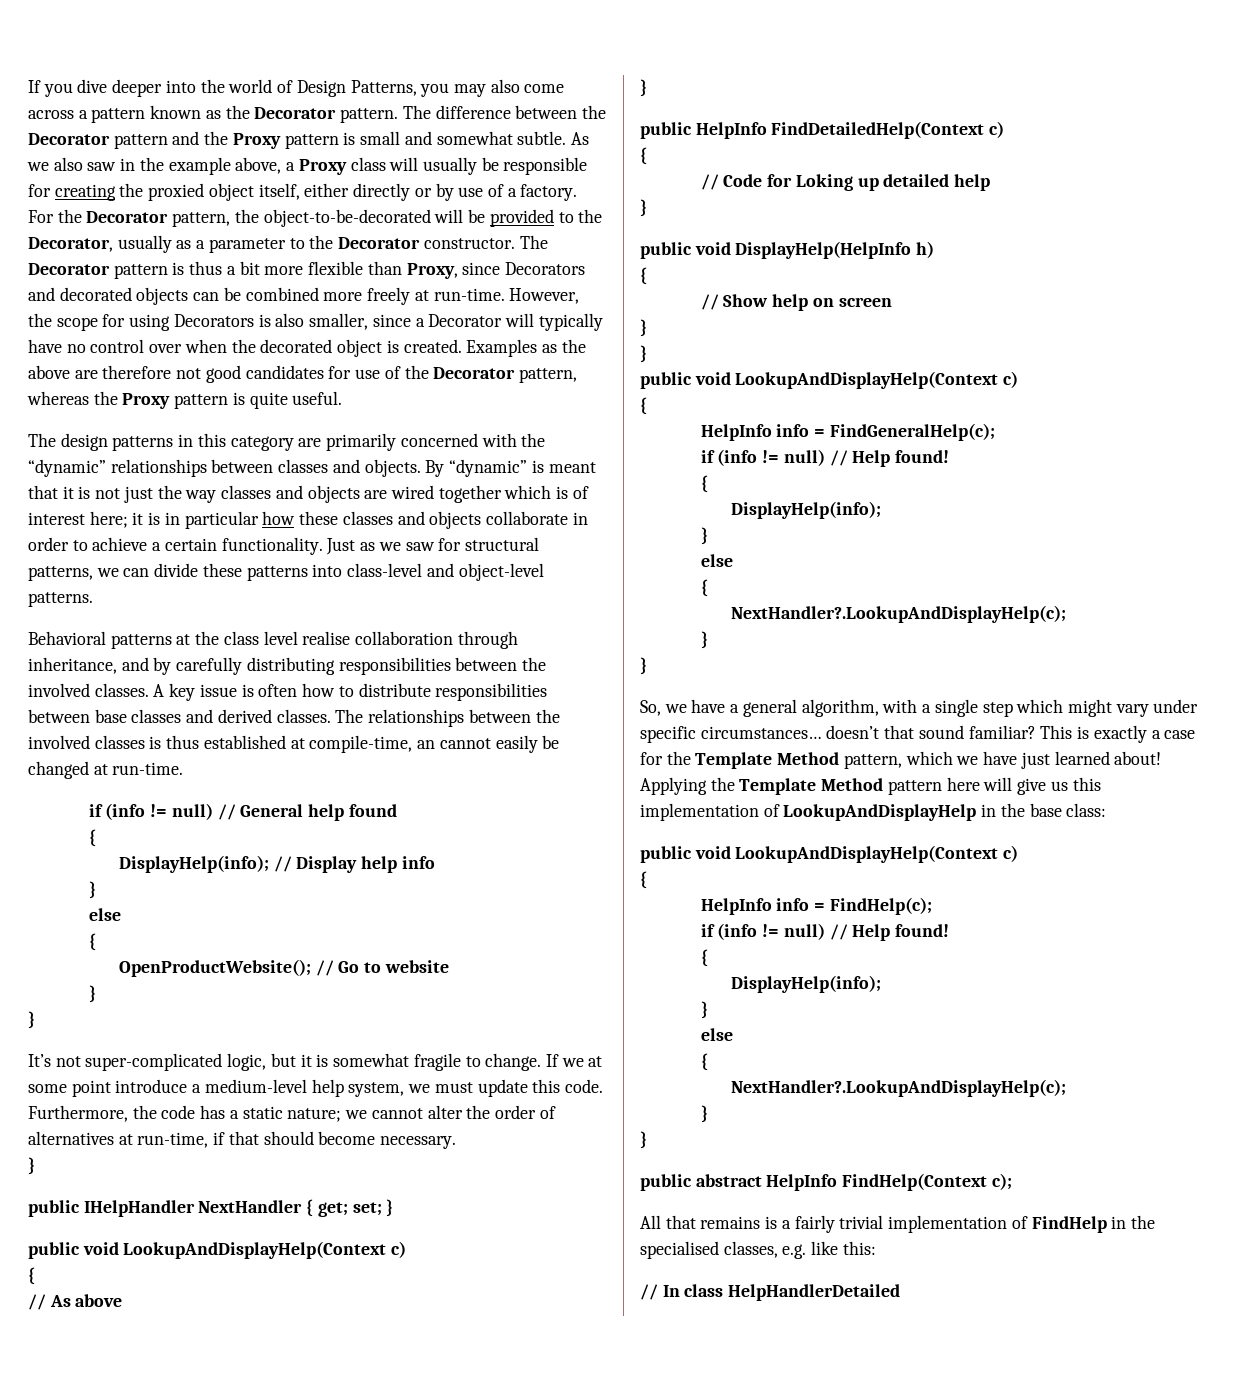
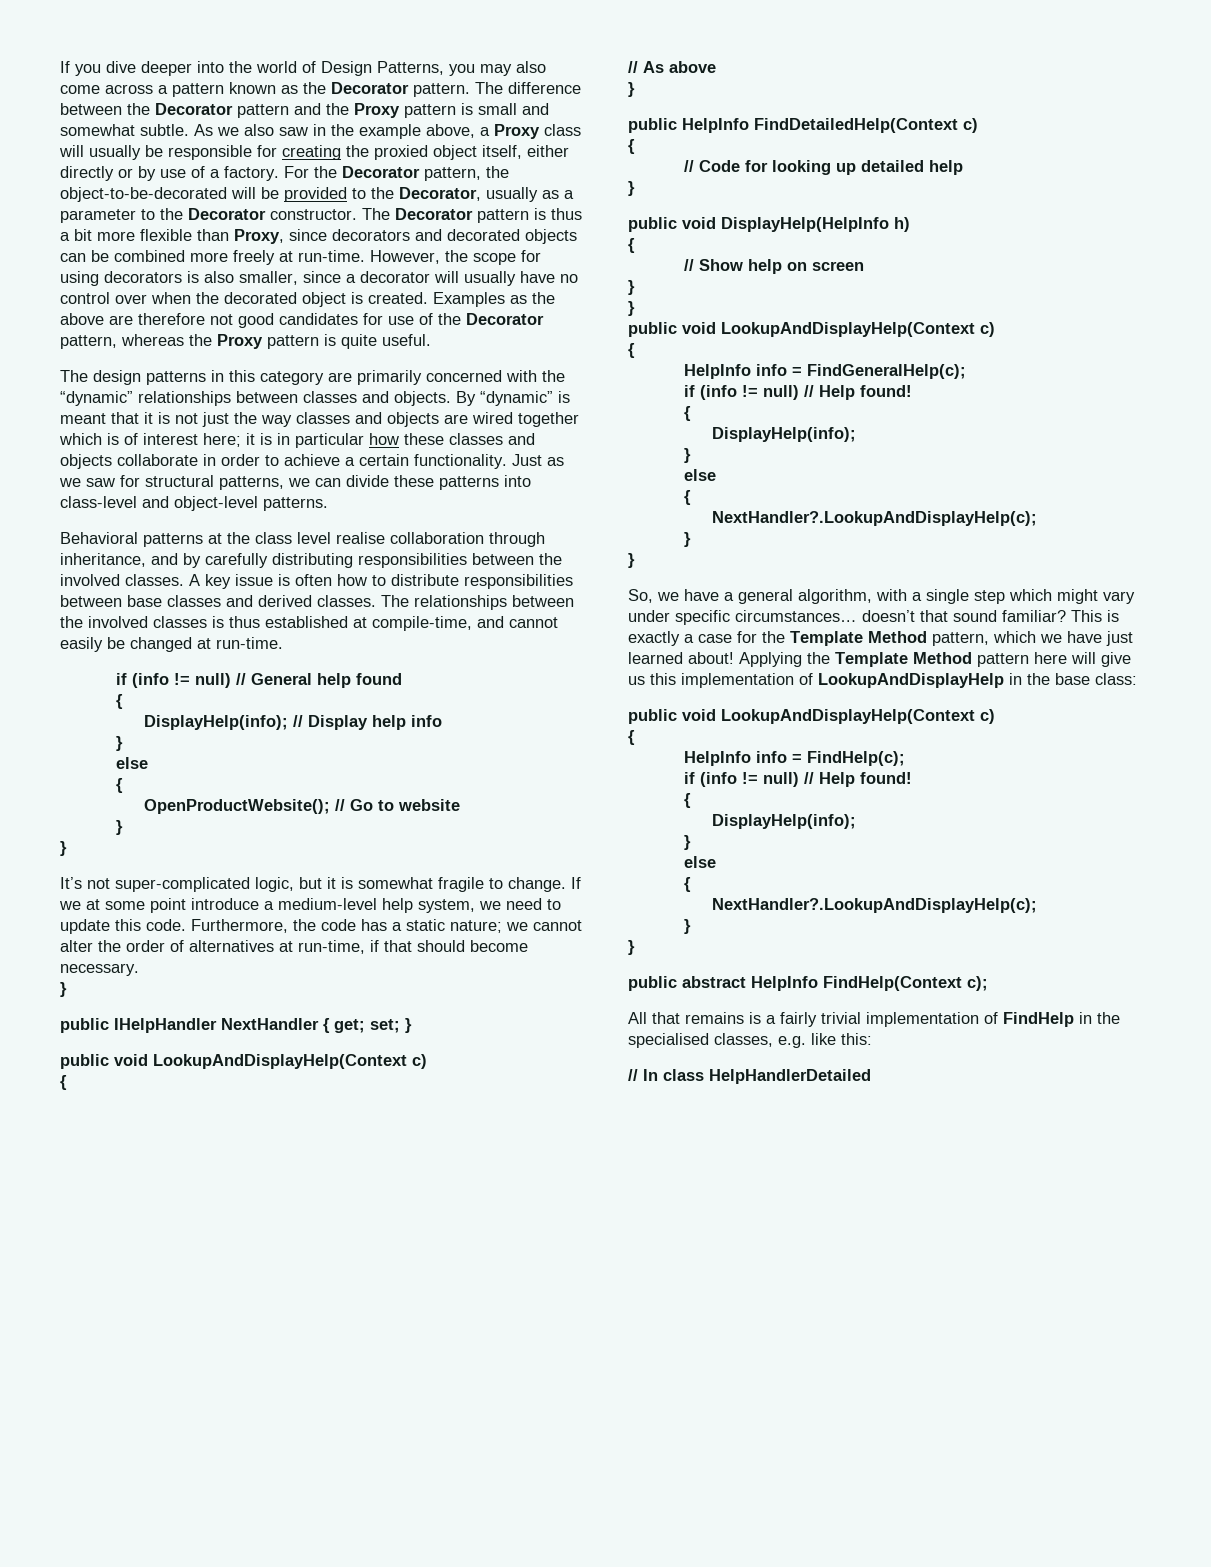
[504,262,585,275] Decorators -> [332,229,410,241] decorators
[173,314,254,327] Decorators -> [104,271,182,283] decorators
[428,313,603,331] Decorator will typically -> [360,271,516,286] decorator will usually
[417,740,436,749] an -> [477,616,504,628] and
[434,1082,473,1093] must -> [506,898,561,910] need to
[795,174,853,191] Loking -> [772,160,832,175] looking

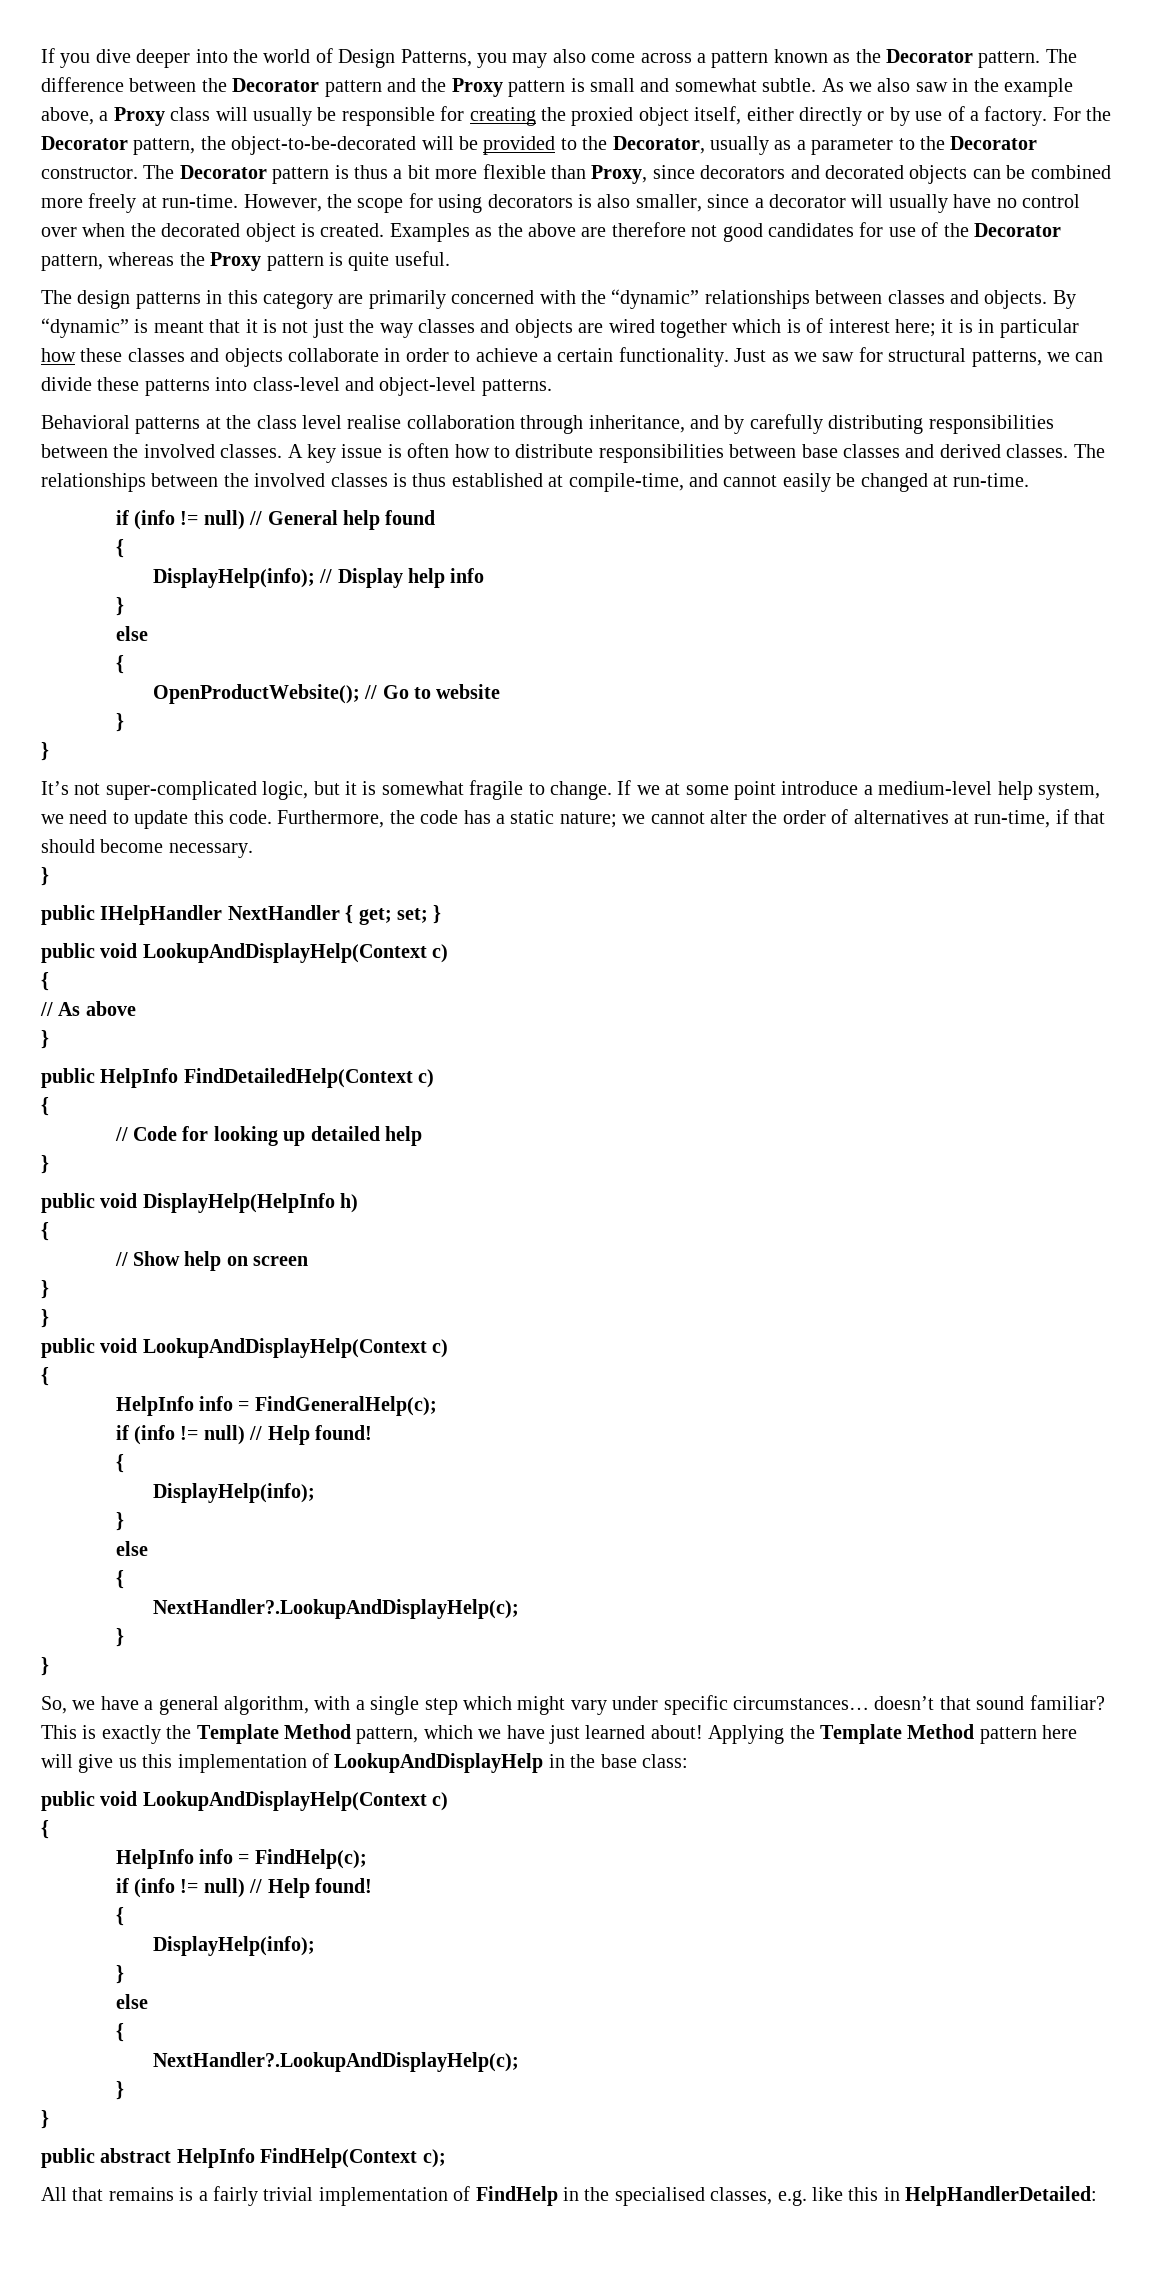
[684,631,757,643] a case for -> (161, 1734) none
[841,1033,872,1045] [628,1069,871,1084] this: // // In class HelpHandlerDetailed -> [848,2186,1098,2206] this in HelpHandlerDetailed:

